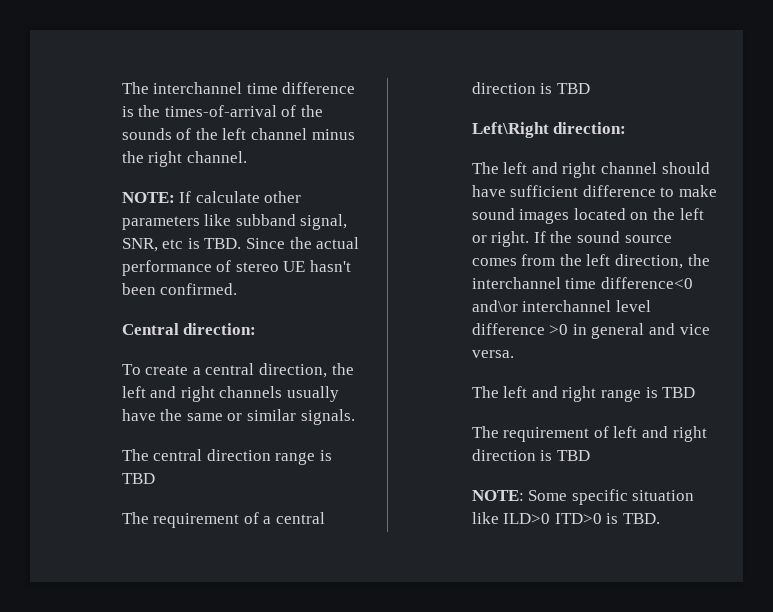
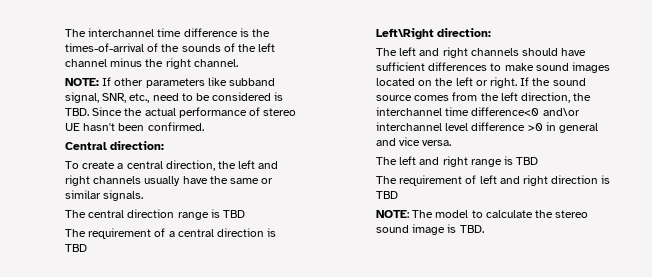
[195,191,260,203] calculate -> (112, 81) none
[162,239,184,249] etc -> [129,92,272,103] etc., need to be considered
[600,162,657,174] channel -> [470,48,519,56] channels
[582,185,656,197] difference -> [428,62,488,71] differences
[528,489,695,505] [471,512,602,524] Some specific situation like ILD>0 ITD>0 -> [412,210,589,218] [375,224,446,235] The model to calculate the stereo sound image

